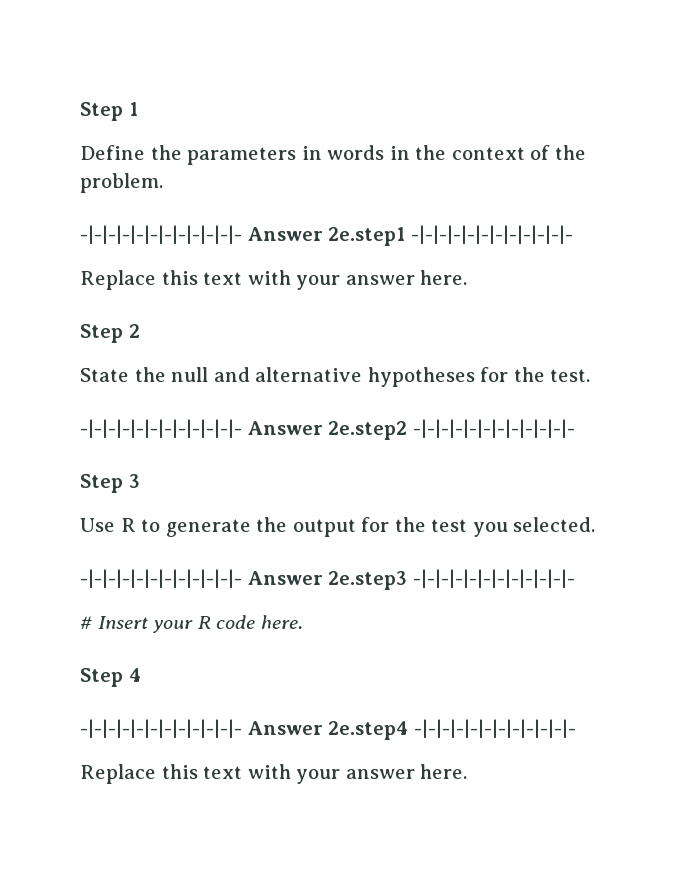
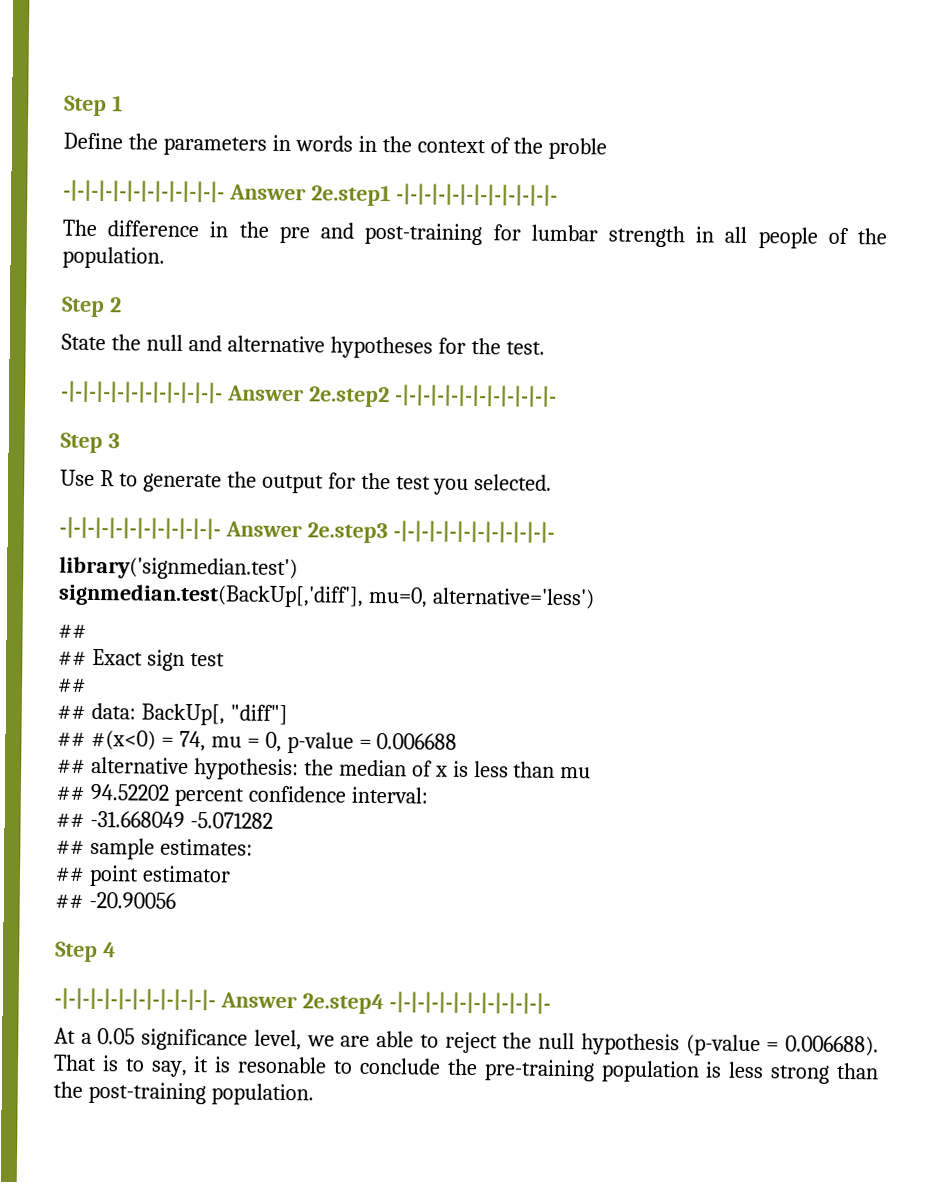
[80,173,163,193] problem. -> [548,137,608,160] proble
[80,270,468,290] Replace this text with your answer here. -> [62,219,887,249] [62,246,165,269] The difference in the pre and post-training for lumbar strength in all people of the population.
[80,615,303,633] # Insert your R code here. -> [59,556,298,581] [58,583,595,610] [58,623,87,639] [58,648,225,671] [57,677,87,693] [57,702,288,726] [57,729,458,754] [57,756,592,781] [56,783,428,807] [56,810,273,829] [56,837,253,860] [55,864,231,887] [55,891,176,909] library('signmedian.test') // signmedian.test(BackUp[,'diff'], mu=0, alternative='less') // ## // ## Exact sign test // ## // ## data: BackUp[, "diff"] // ## #(x<0) = 74, mu = 0, p-value = 0.006688 // ## alternative hypothesis: the median of x is less than mu // ## 94.52202 percent confidence interval: // ## -31.668049 -5.071282 // ## sample estimates: // ## point estimator // ## -20.90056
[80,764,468,784] Replace this text with your answer here. -> [54,1027,880,1057] [53,1054,880,1084] [53,1081,314,1106] At a 0.05 significance level, we are able to reject the null hypothesis (p-value = 0.006688). That is to say, it is resonable to conclude the pre-training population is less strong than the post-training population.

